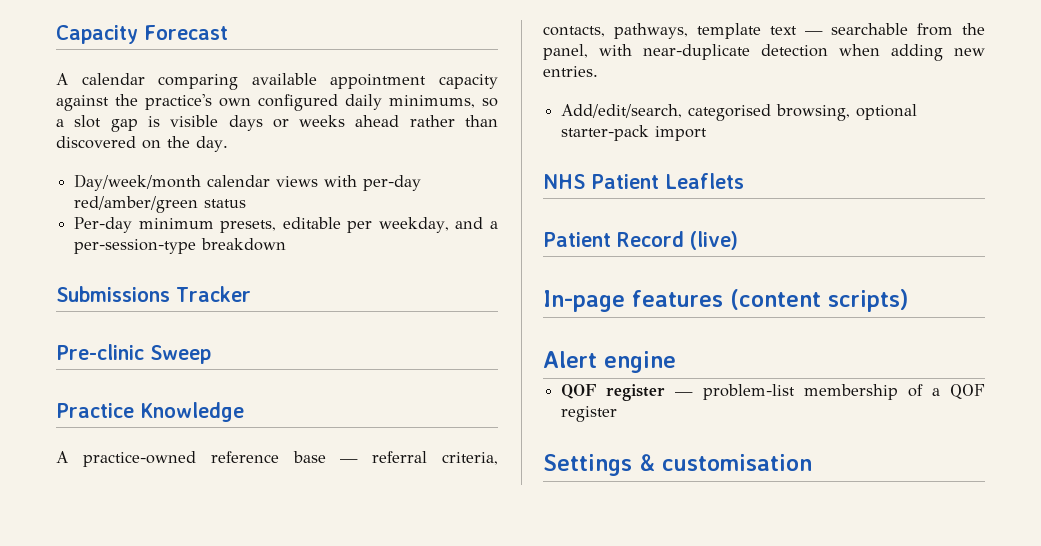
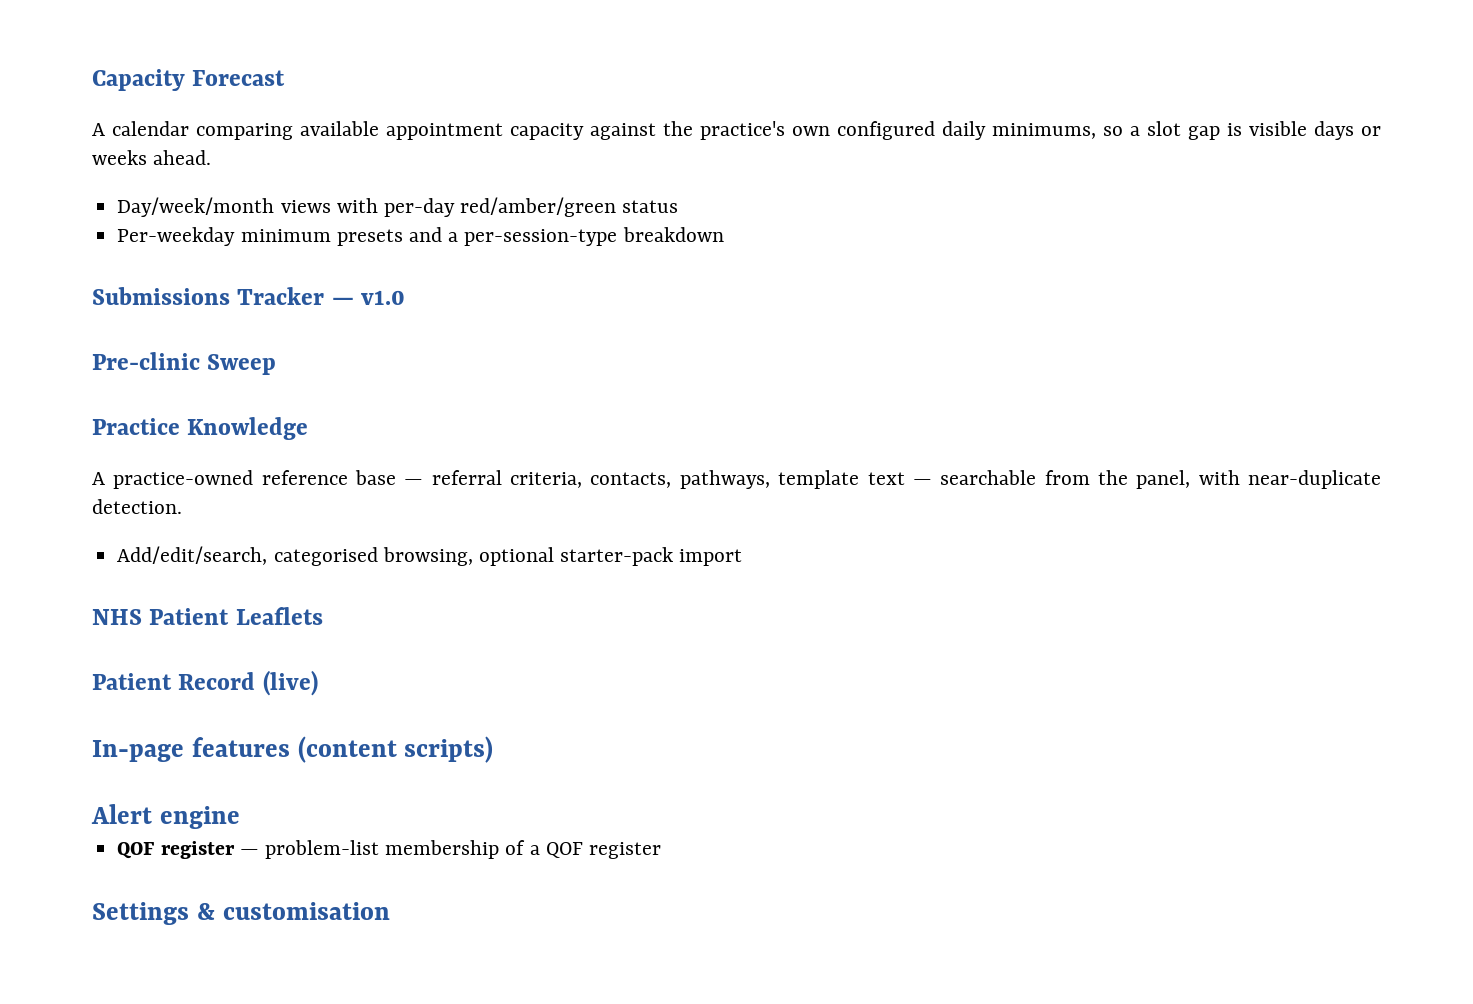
[355,115,499,127] [56,136,228,152] ahead rather than discovered on the day. -> [153,150,212,165] ahead.
[207,175,271,187] calendar -> (275, 207) none
[74,217,449,233] Per-day minimum presets, editable per weekday, -> [117,227,403,246] Per-weekday minimum presets
(251, 294) none -> [331,290,405,305] — v1.0
[761,44,985,61] [543,66,598,77] detection when adding new entries. -> [92,499,182,514] detection.

